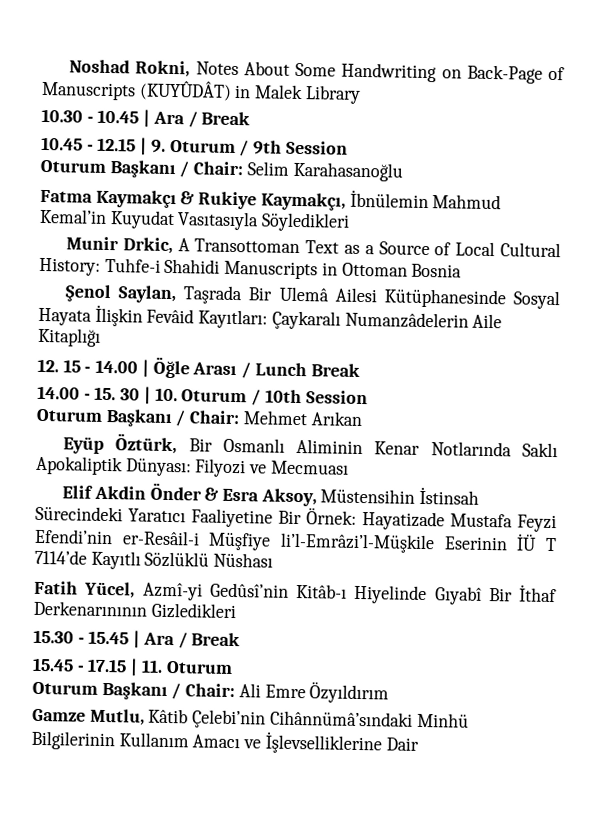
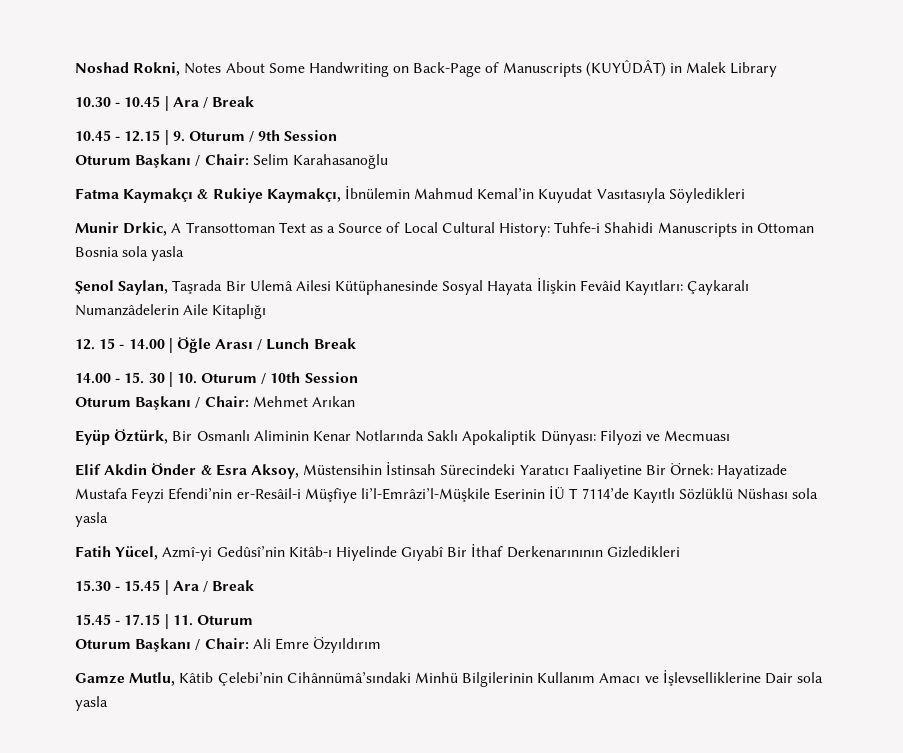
(463, 270) none -> [122,246,185,261] sola yasla
(274, 560) none -> [792,488,819,499] [75,512,108,527] sola yasla
(419, 744) none -> [797,672,824,683] [75,696,108,711] sola yasla

